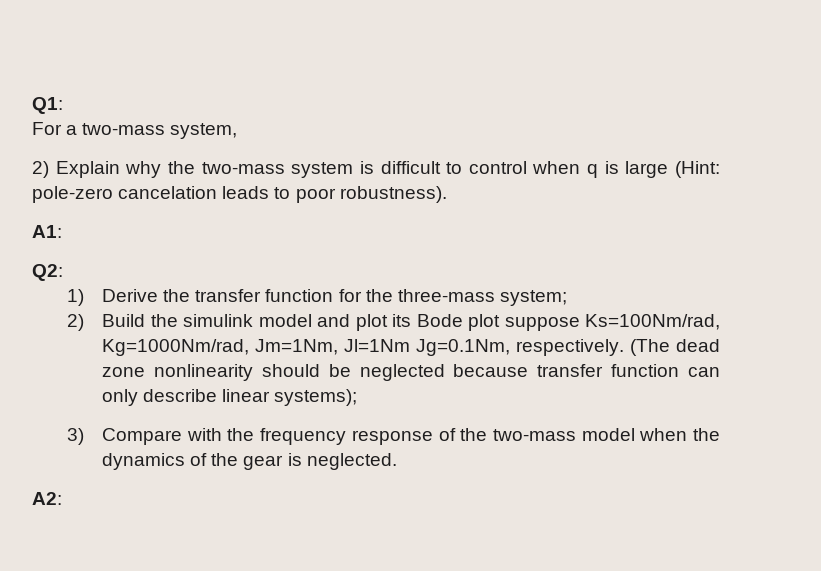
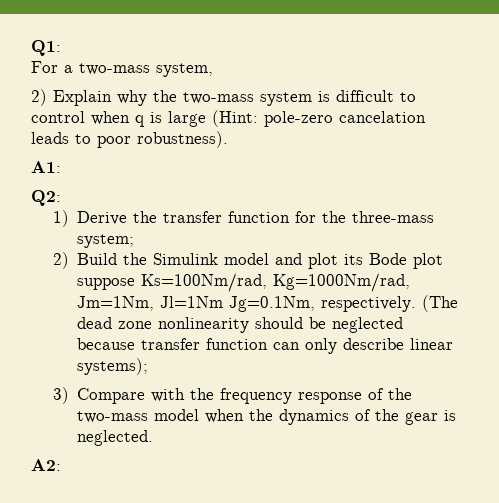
[183,314,254,327] simulink -> [152,253,218,265] Simulink

